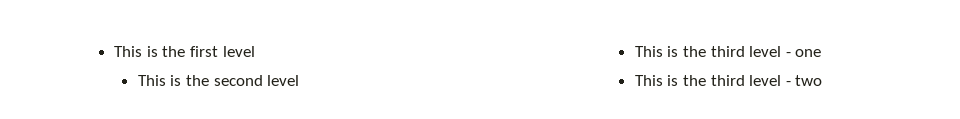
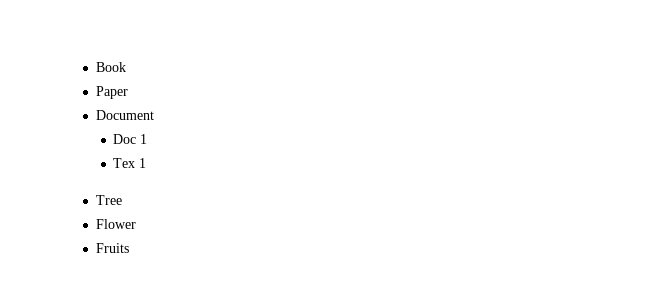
[114,46,255,57] [137,75,300,86] [634,46,822,57] [634,75,823,86] This is the first level // This is the second level // This is the third level - one // This is the third level - two -> [95,62,126,72] [95,86,128,99] [95,110,154,120] [113,134,148,144] [113,158,147,168] [95,195,122,205] [95,219,136,229] [95,243,129,253] Book // Paper // Document // Doc 1 // Tex 1 // Tree // Flower // Fruits

